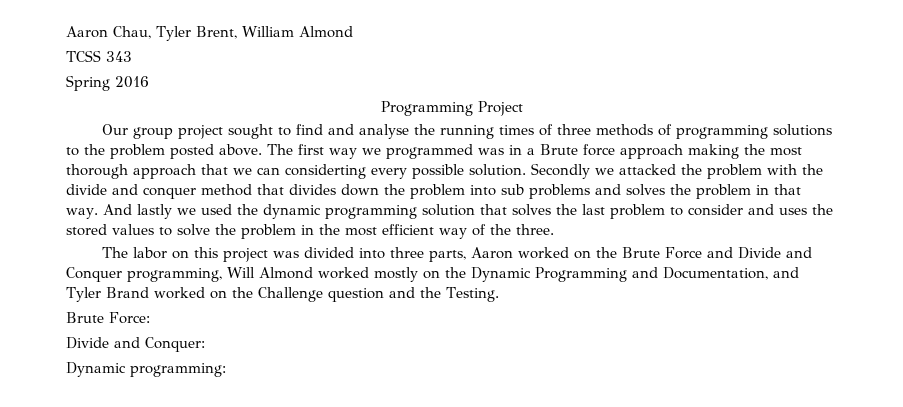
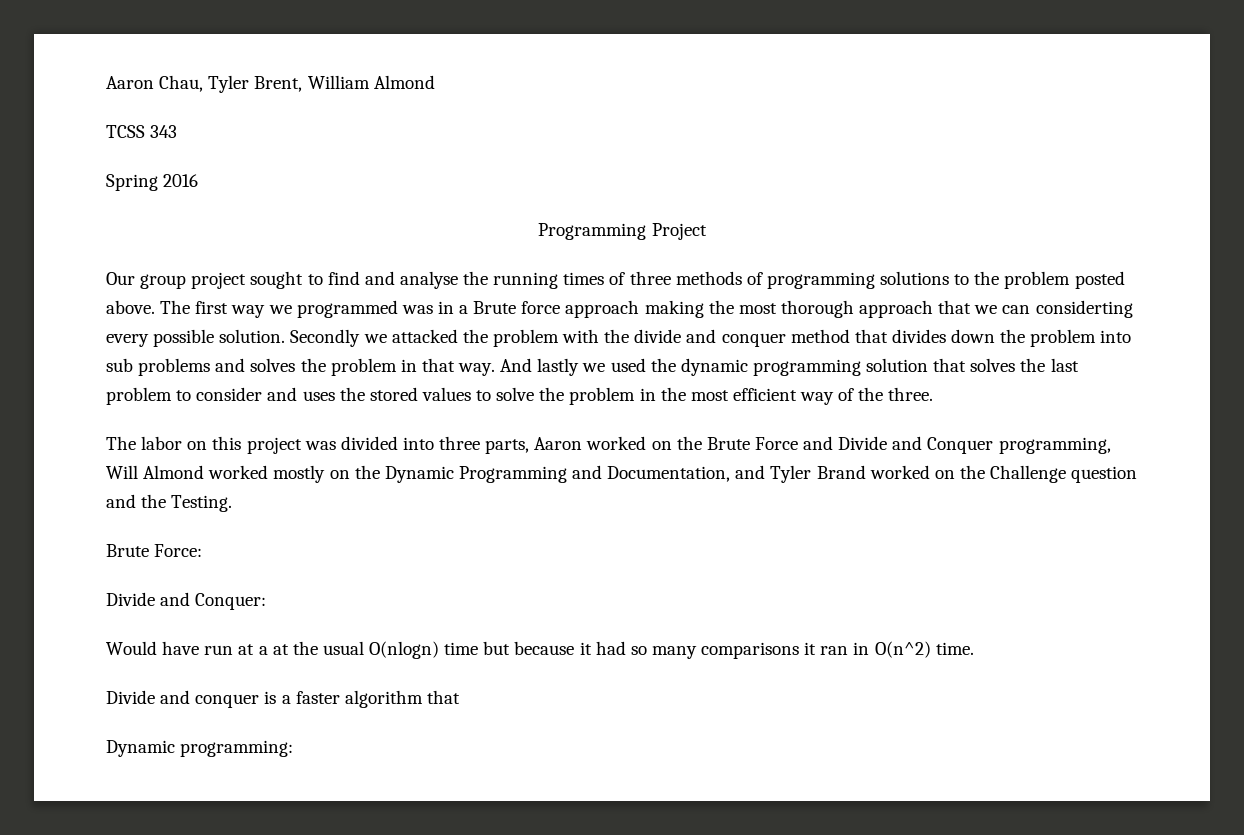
(205, 344) none -> [106,641,974,659] [106,690,460,708] // Would have run at a at the usual O(nlogn) time but because it had so many comparisons it ran in O(n^2) time. // Divide and conquer is a faster algorithm that

